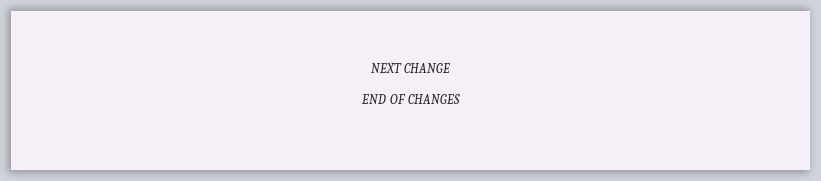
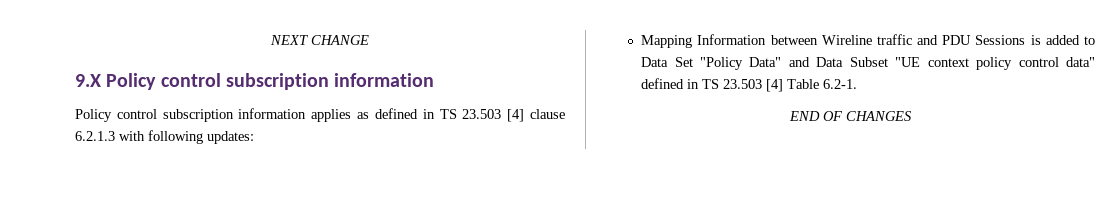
(451, 68) none -> [75,73,435,90] [75,108,565,122] [75,130,254,144] [641,34,1095,48] [641,57,1095,70] [641,78,858,92] // 9.X Policy control subscription information // Policy control subscription information applies as defined in TS 23.503 [4] clause 6.2.1.3 with following updates: // Mapping Information between Wireline traffic and PDU Sessions is added to Data Set "Policy Data" and Data Subset "UE context policy control data" defined in TS 23.503 [4] Table 6.2-1.

